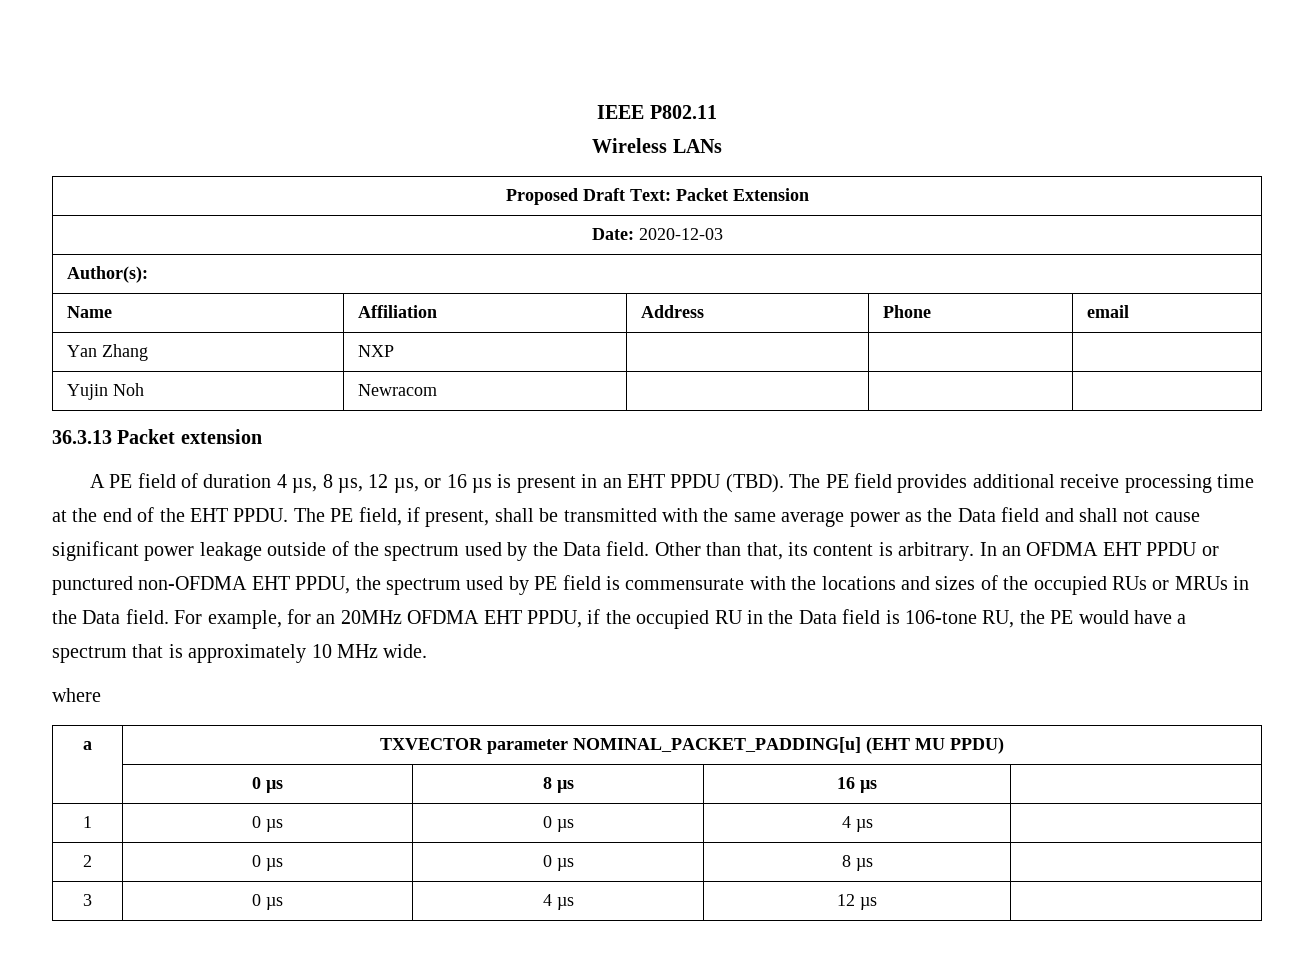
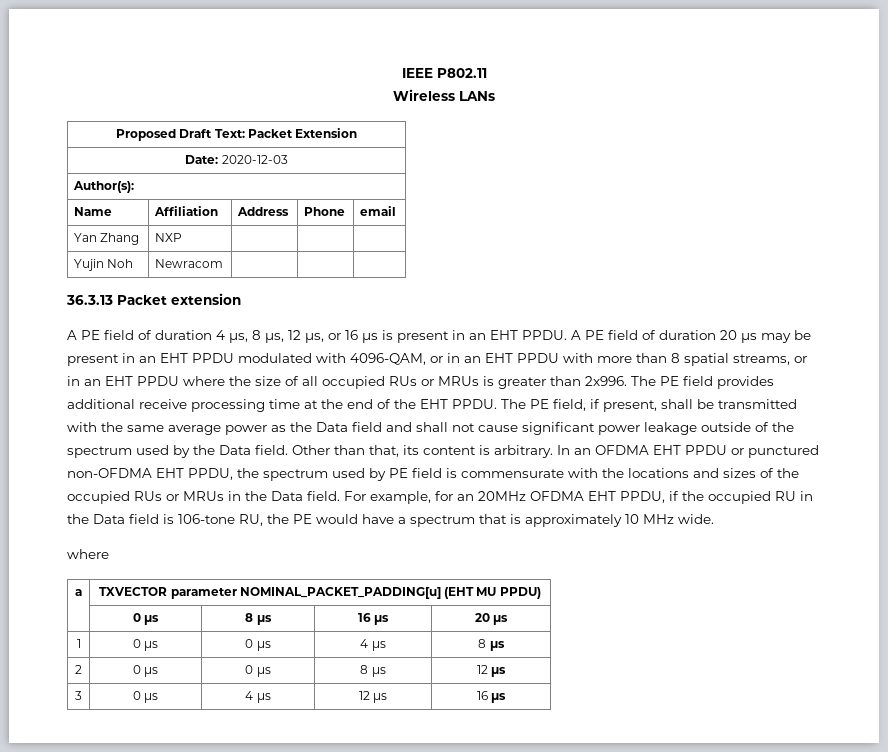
[670,474,784,493] PPDU (TBD). -> [522,330,811,343] [67,353,807,366] [67,376,627,389] PPDU. A PE field of duration 20 µs may be present in an EHT PPDU modulated with 4096-QAM, or in an EHT PPDU with more than 8 spatial streams, or in an EHT PPDU where the size of all occupied RUs or MRUs is greater than 2x996.
(877, 786) none -> [474,613,509,625] 20 µs
(873, 825) none -> [478,639,505,651] 8 µs
(873, 864) none -> [476,665,507,677] 12 µs
(877, 903) none -> [476,691,507,703] 16 µs

